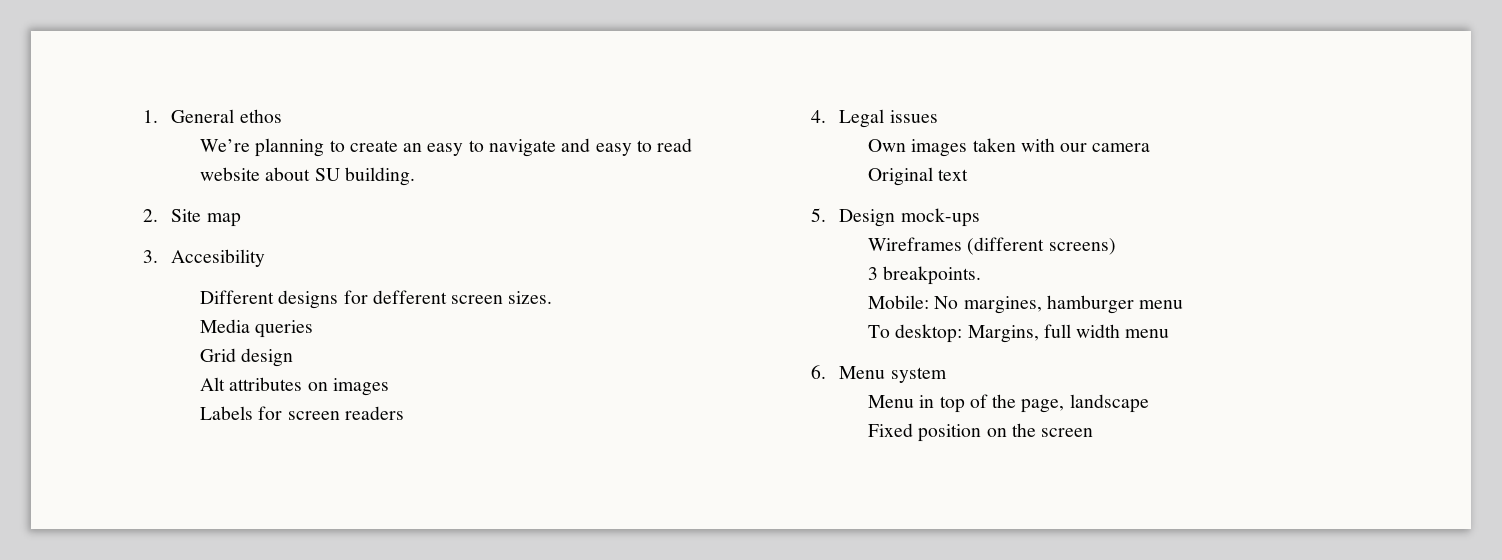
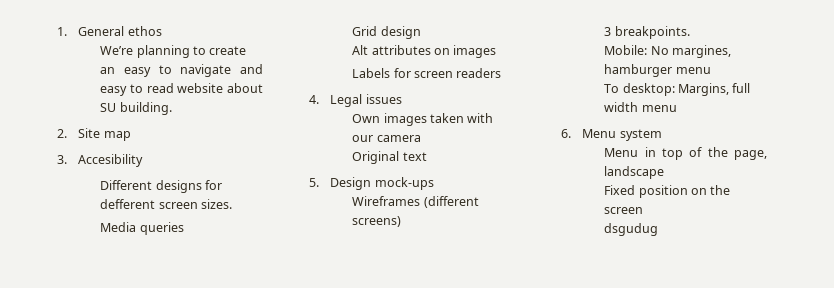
(1094, 432) none -> [604,223,659,236] // dsgudug

